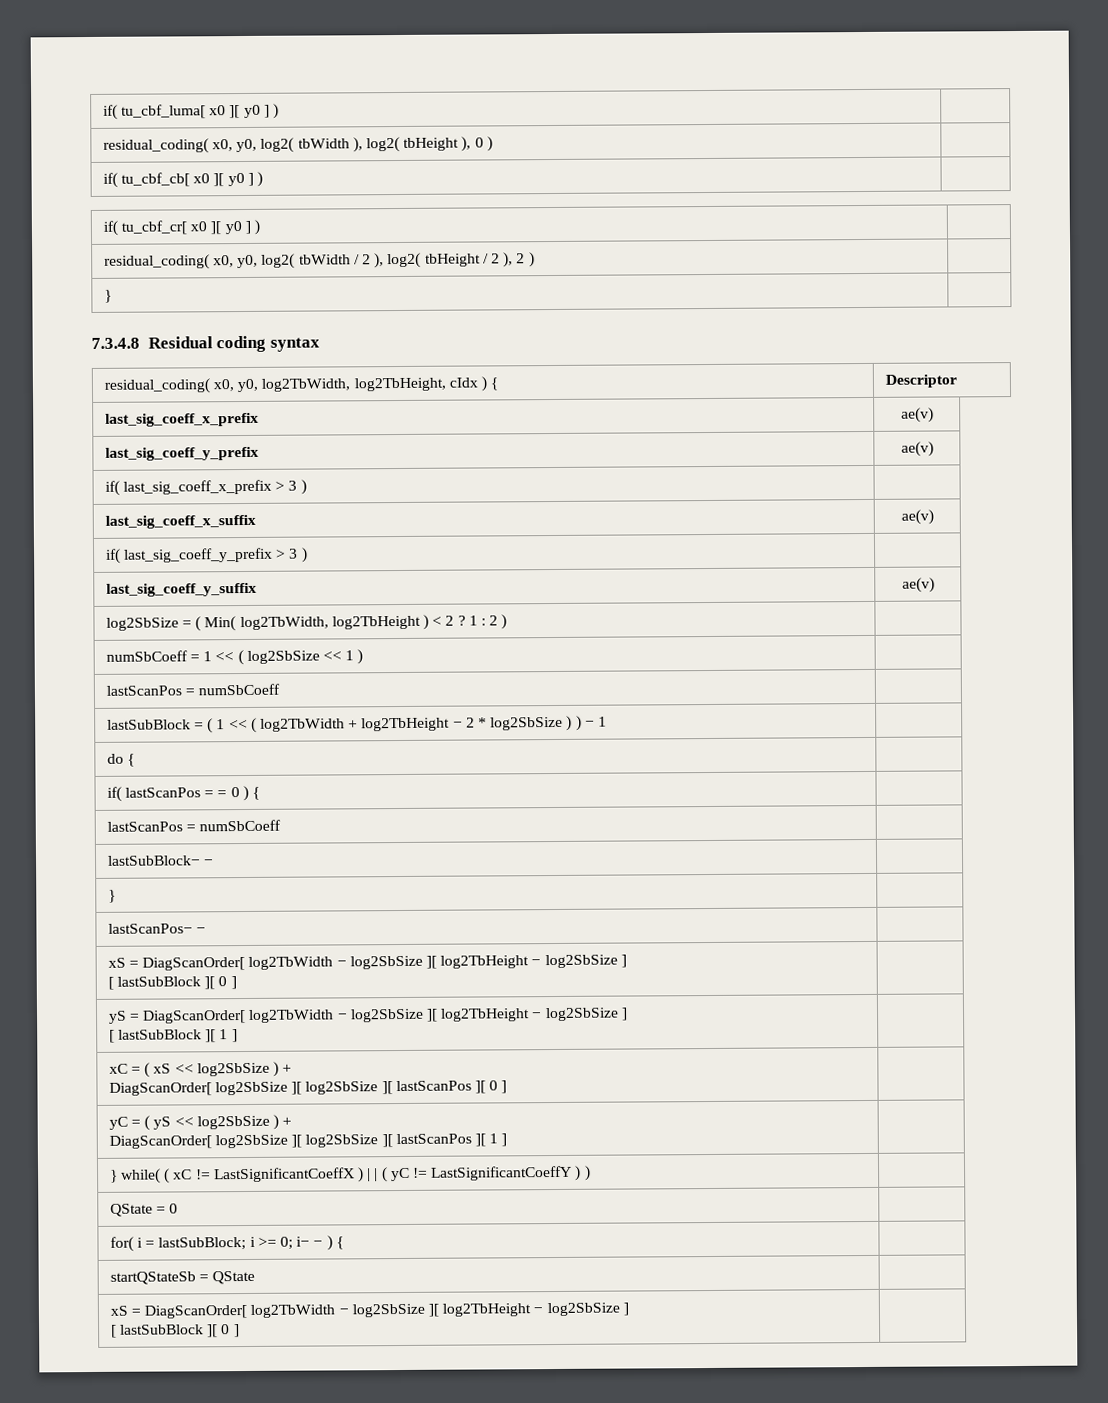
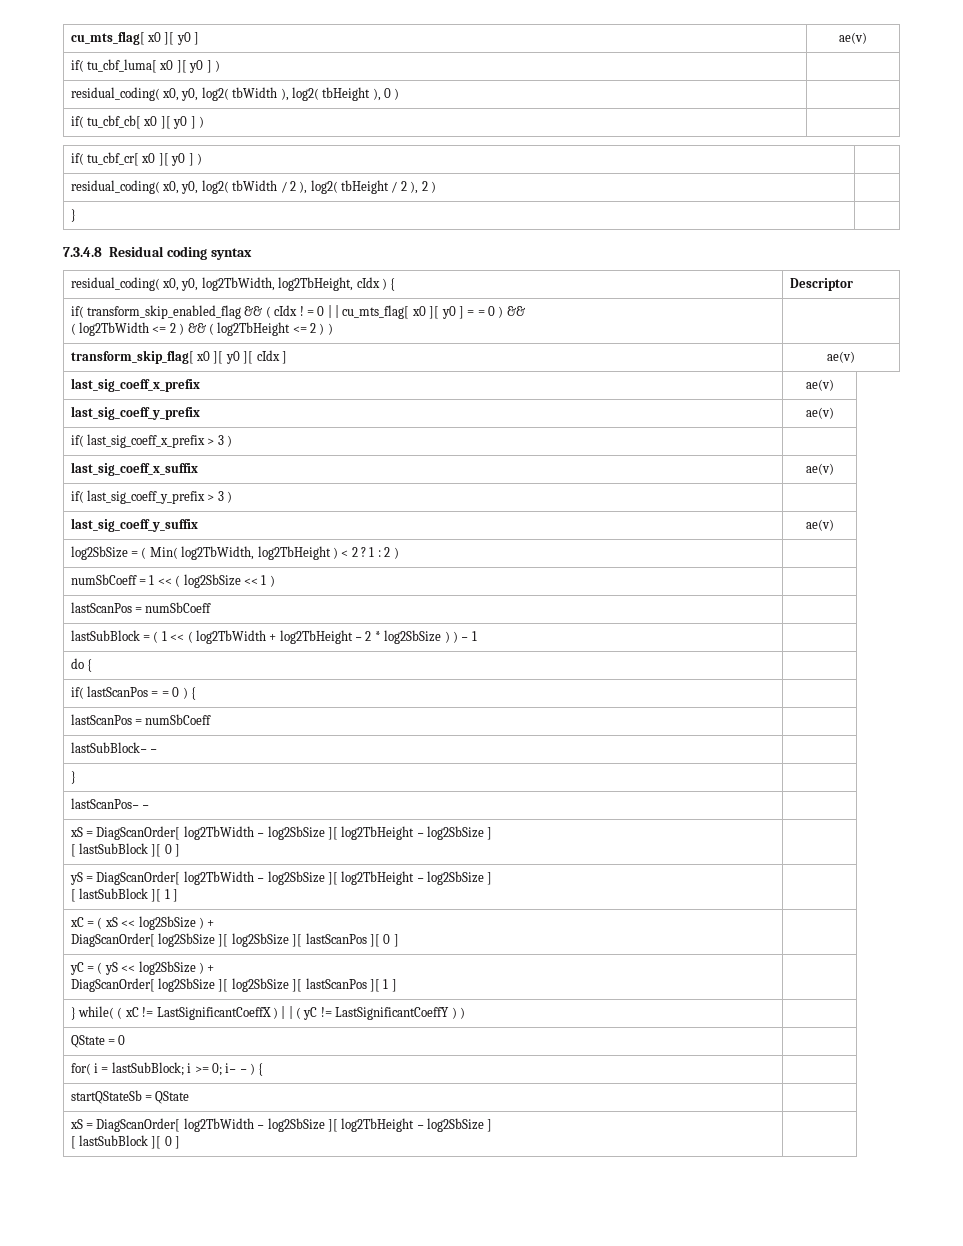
(102, 112) none -> [70,31,200,45] [839,32,867,44] cu_mts_flag[ x0 ][ y0 ] | ae(v) //
(957, 381) none -> [70,305,525,319] [70,322,333,336] [70,350,287,364] [827,351,855,363] // if( transform_skip_enabled_flag && ( cIdx ! = 0 | | cu_mts_flag[ x0 ][ y0 ] = = 0 ) && // ( log2TbWidth <= 2 ) && ( log2TbHeight <= 2 ) ) | // transform_skip_flag[ x0 ][ y0 ][ cIdx ] | ae(v)

